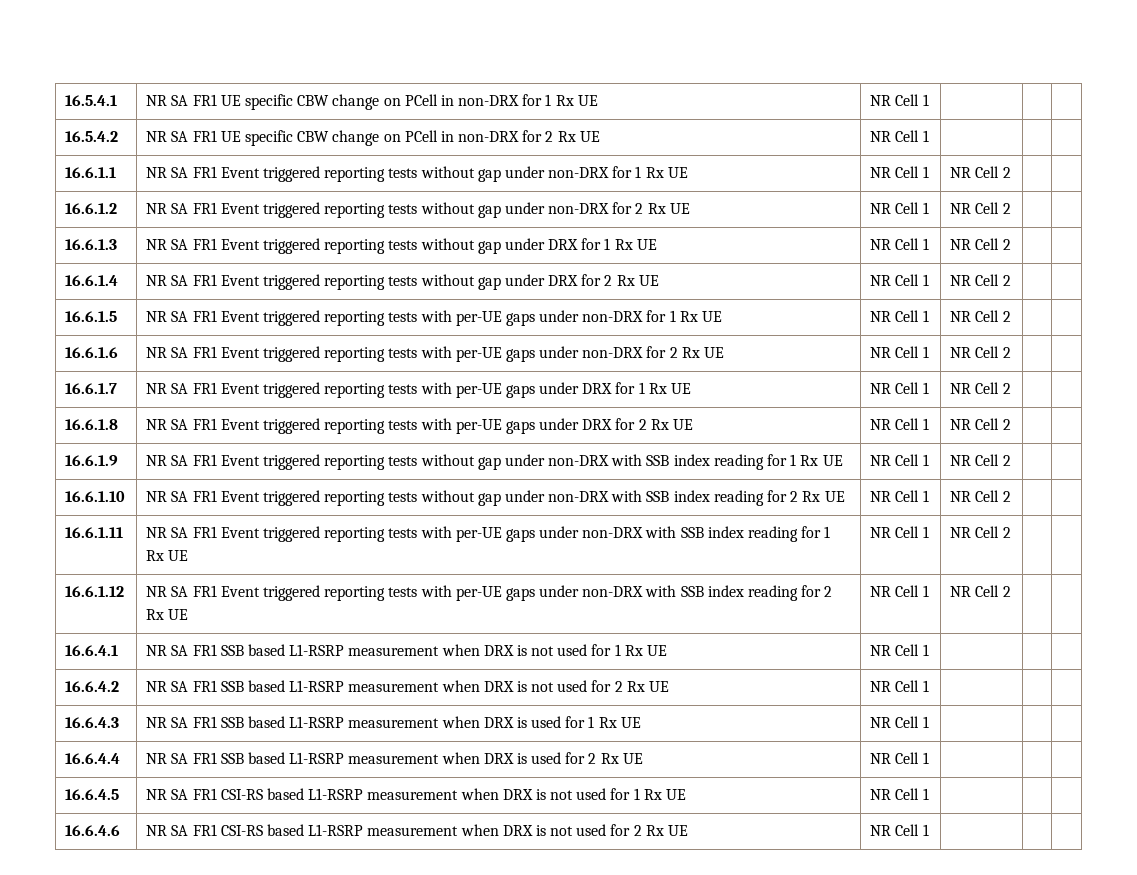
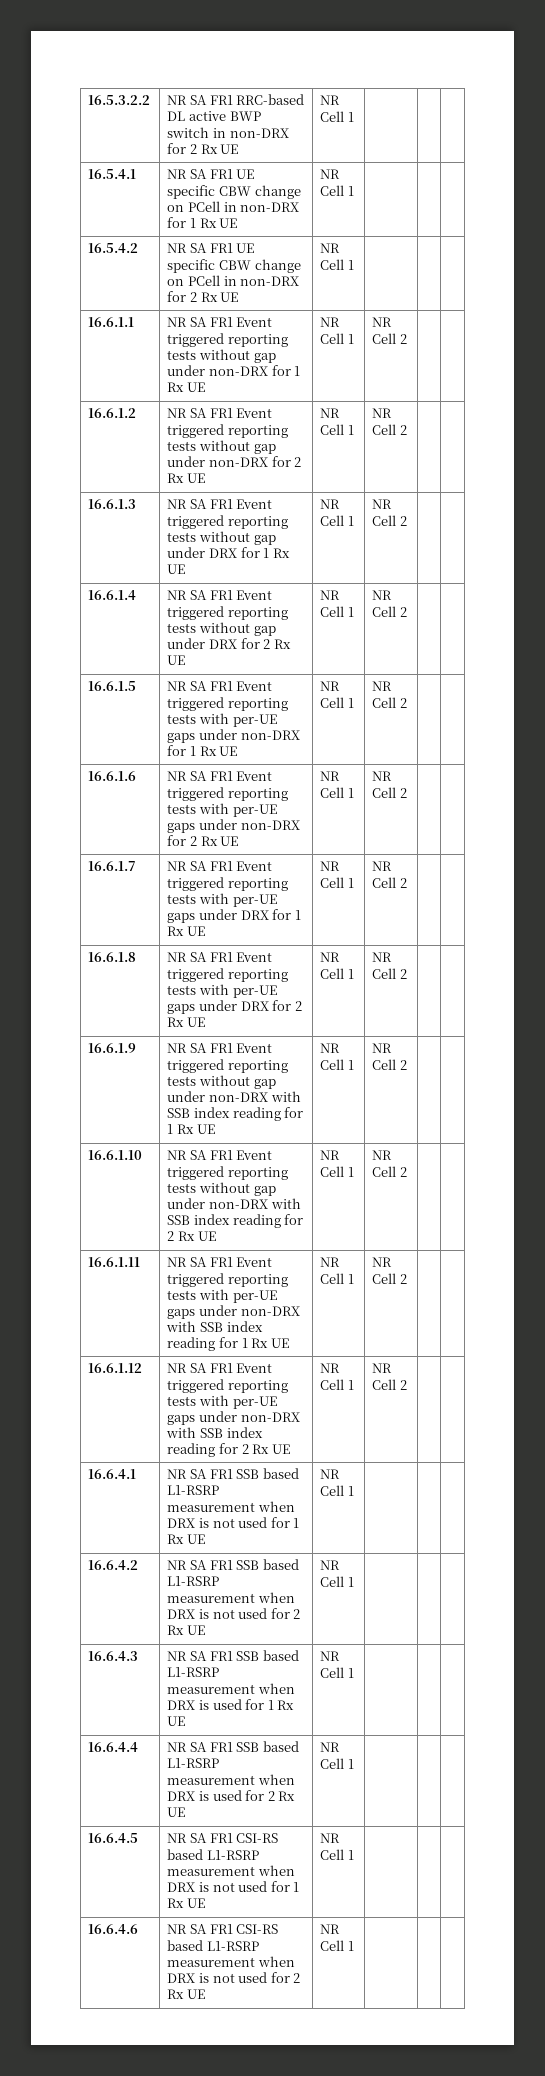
(65, 100) none -> [88,95,151,105] [167,94,305,105] [167,111,261,121] [167,127,289,138] [167,143,239,154] [320,95,341,105] [320,111,354,122] 16.5.3.2.2 | NR SA FR1 RRC-based DL active BWP switch in non-DRX for 2 Rx UE | NR Cell 1 | | | //

